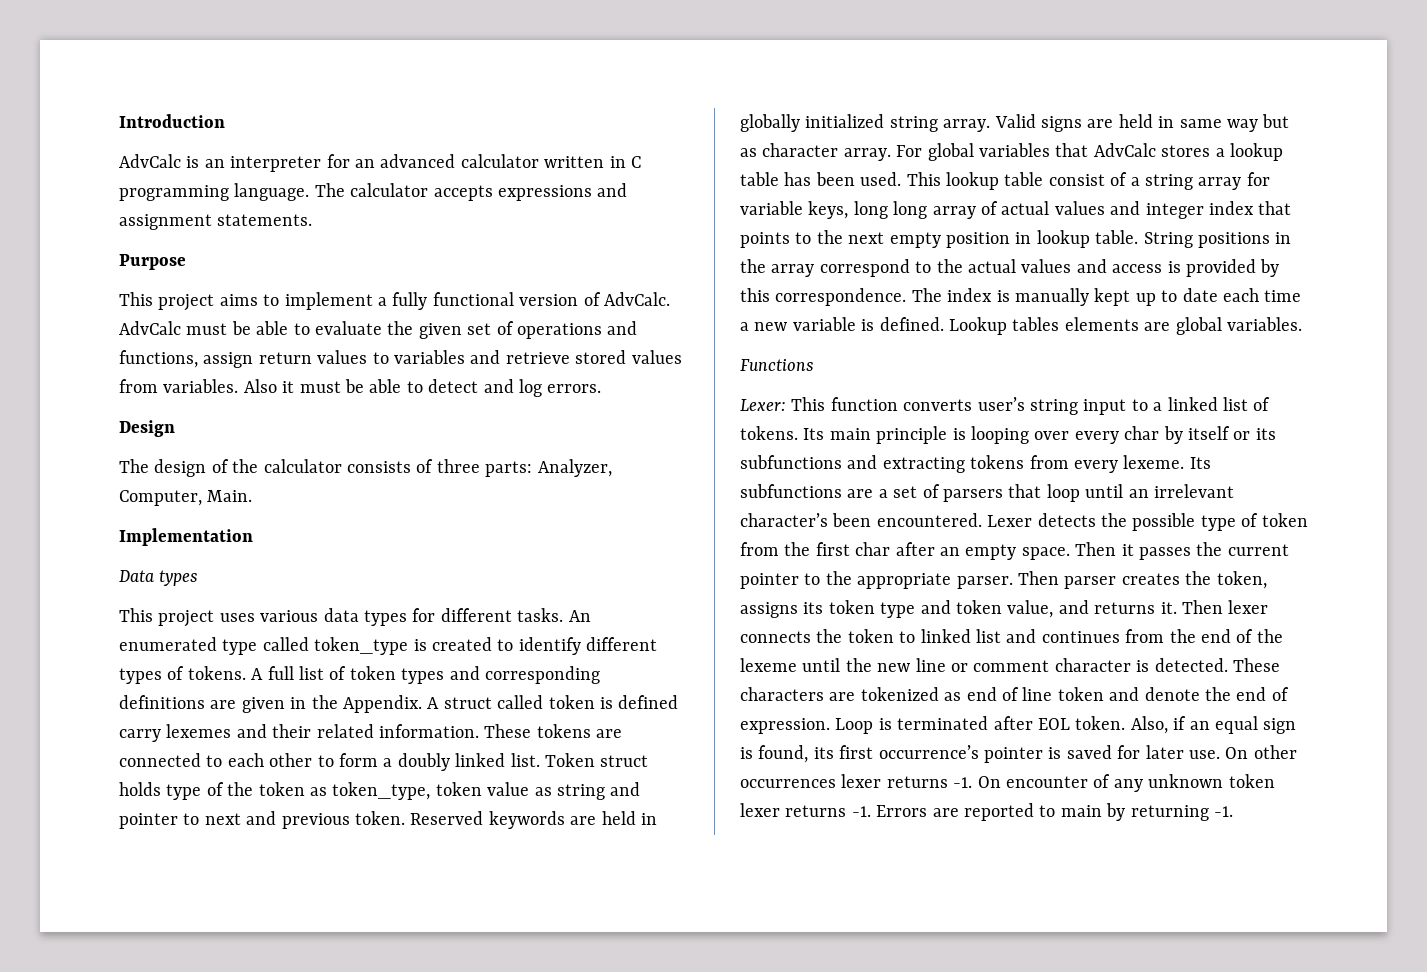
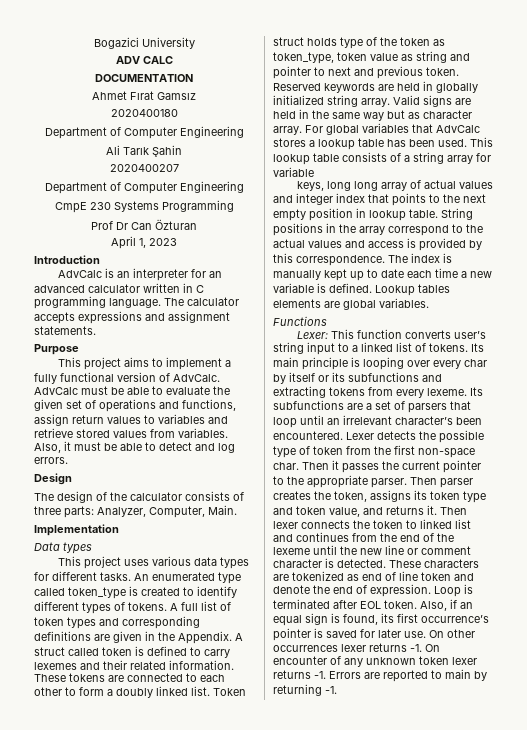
(119, 121) none -> [93,37,195,49] [115,56,173,64] [95,74,193,82] [92,91,196,100] [110,109,178,117] [44,126,244,139] [106,145,182,157] [109,164,179,172] [44,181,244,194] [54,200,234,213] [91,219,197,230] [111,236,177,249] Bogazici University // ADV CALC // DOCUMENTATION // Ahmet Fırat Gamsız // 2020400180 // Department of Computer Engineering // Ali Tarık Şahin // 2020400207 // Department of Computer Engineering // CmpE 230 Systems Programming // Prof Dr Can Özturan // April 1, 2023 //
[243,379,277,393] Also -> [34,443,61,453] Also,
(679, 702) none -> [190,647,201,656] to
(1175, 122) none -> [312,110,329,119] the
[1048,174,1105,186] consist -> [342,152,387,162] consists
(803, 208) none -> (314, 172) //
[855,542,1070,560] char after an empty space. -> [418,448,475,458] [273,462,299,470] non-space char.

